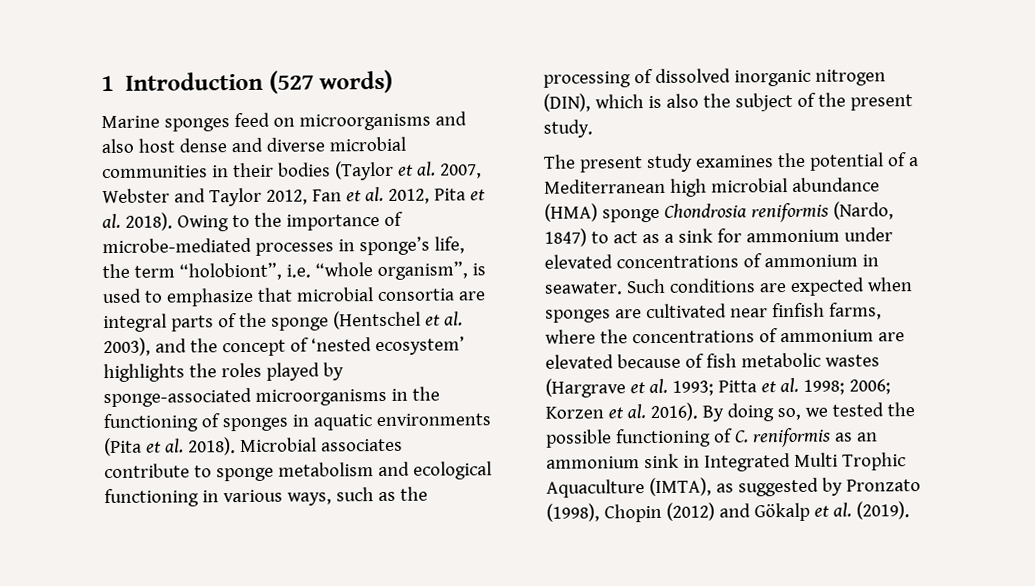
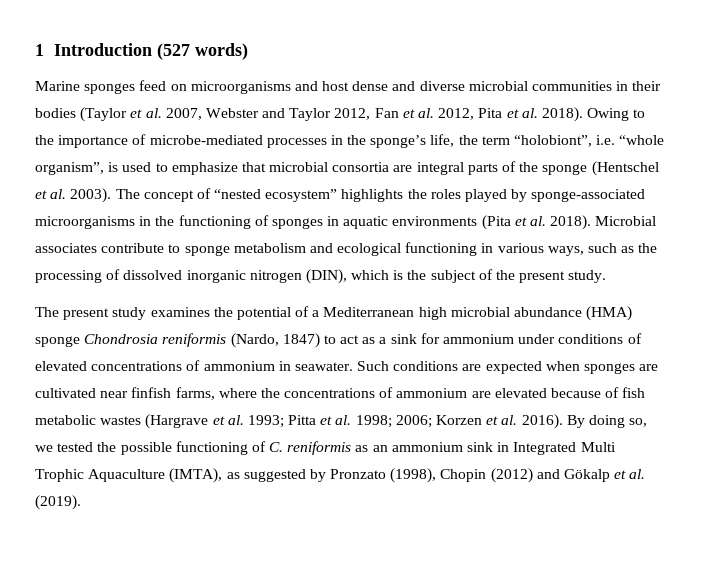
[101,138,134,154] also -> (318, 86) none
(355, 245) none -> [347,135,367,145] the
[103,336,465,357] 2003), and the concept of ‘nested ecosystem’ -> [70,188,338,203] 2003). The concept of “nested ecosystem”
[665,93,699,108] also -> (404, 275) none
(893, 234) none -> [558,333,642,344] conditions of

